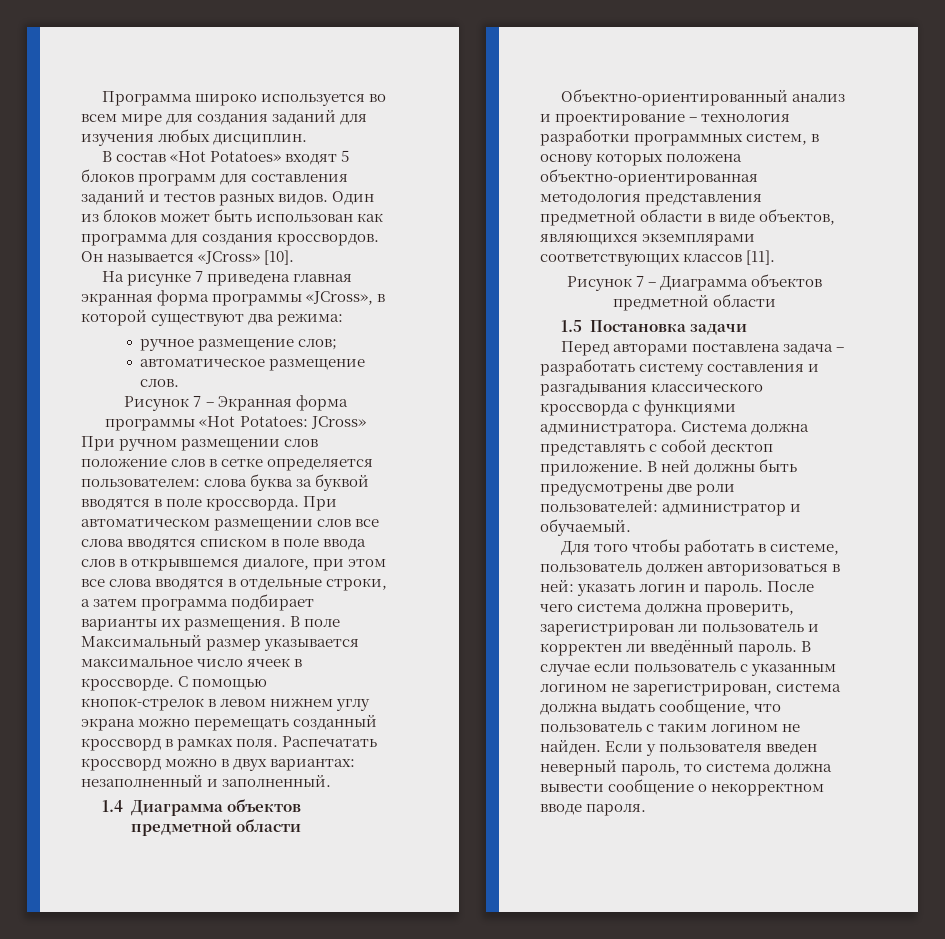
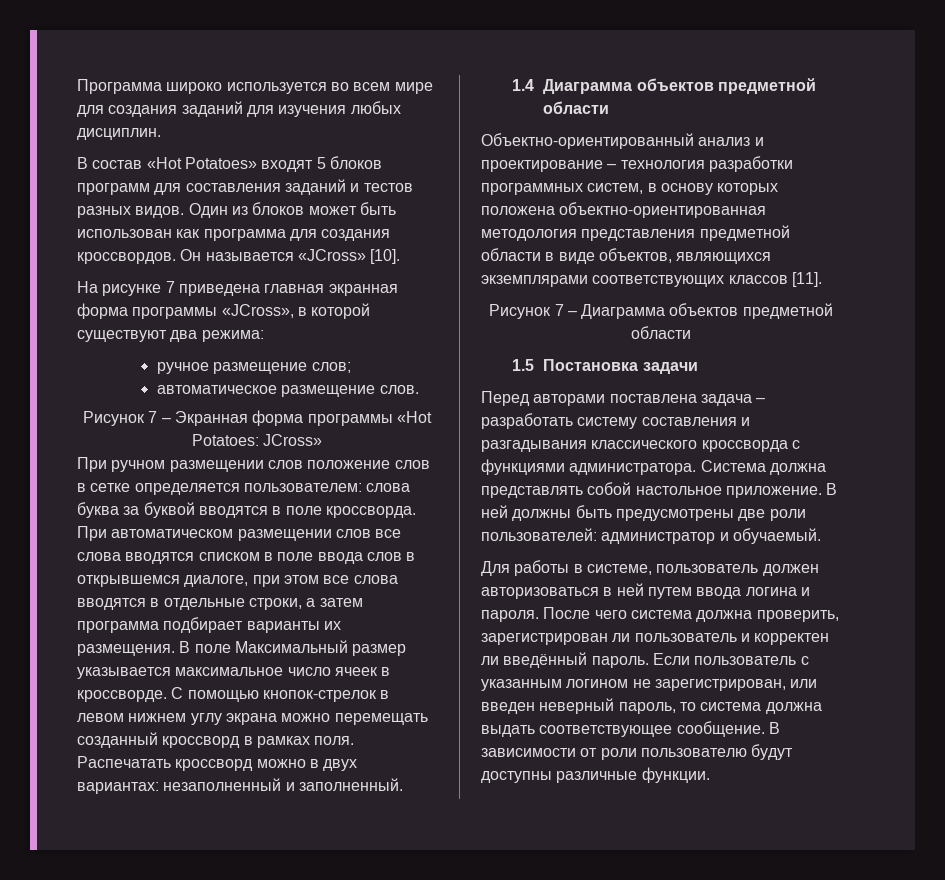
[649,439,774,455] с собой десктоп -> [587,482,722,495] собой настольное
[594,539,755,556] того чтобы работать -> [514,560,570,576] работы
[540,579,764,596] ней: указать логин и пароль. -> [616,583,810,599] [481,610,539,622] ней путем ввода логина и пароля.
[801,641,812,652] [540,664,631,676] В случае если -> [652,653,690,665] Если
[776,684,842,692] [540,699,782,715] [540,723,801,732] [540,739,763,756] система должна выдать сообщение, что пользователь с таким логином не найден. Если у пользователя -> [790,679,818,688] или
[540,779,825,796] [540,804,647,816] вывести сообщение о некорректном вводе пароля. -> [481,721,780,737] [481,744,794,760] [481,767,710,783] выдать соответствующее сообщение. В зависимости от роли пользователю будут доступны различные функции.

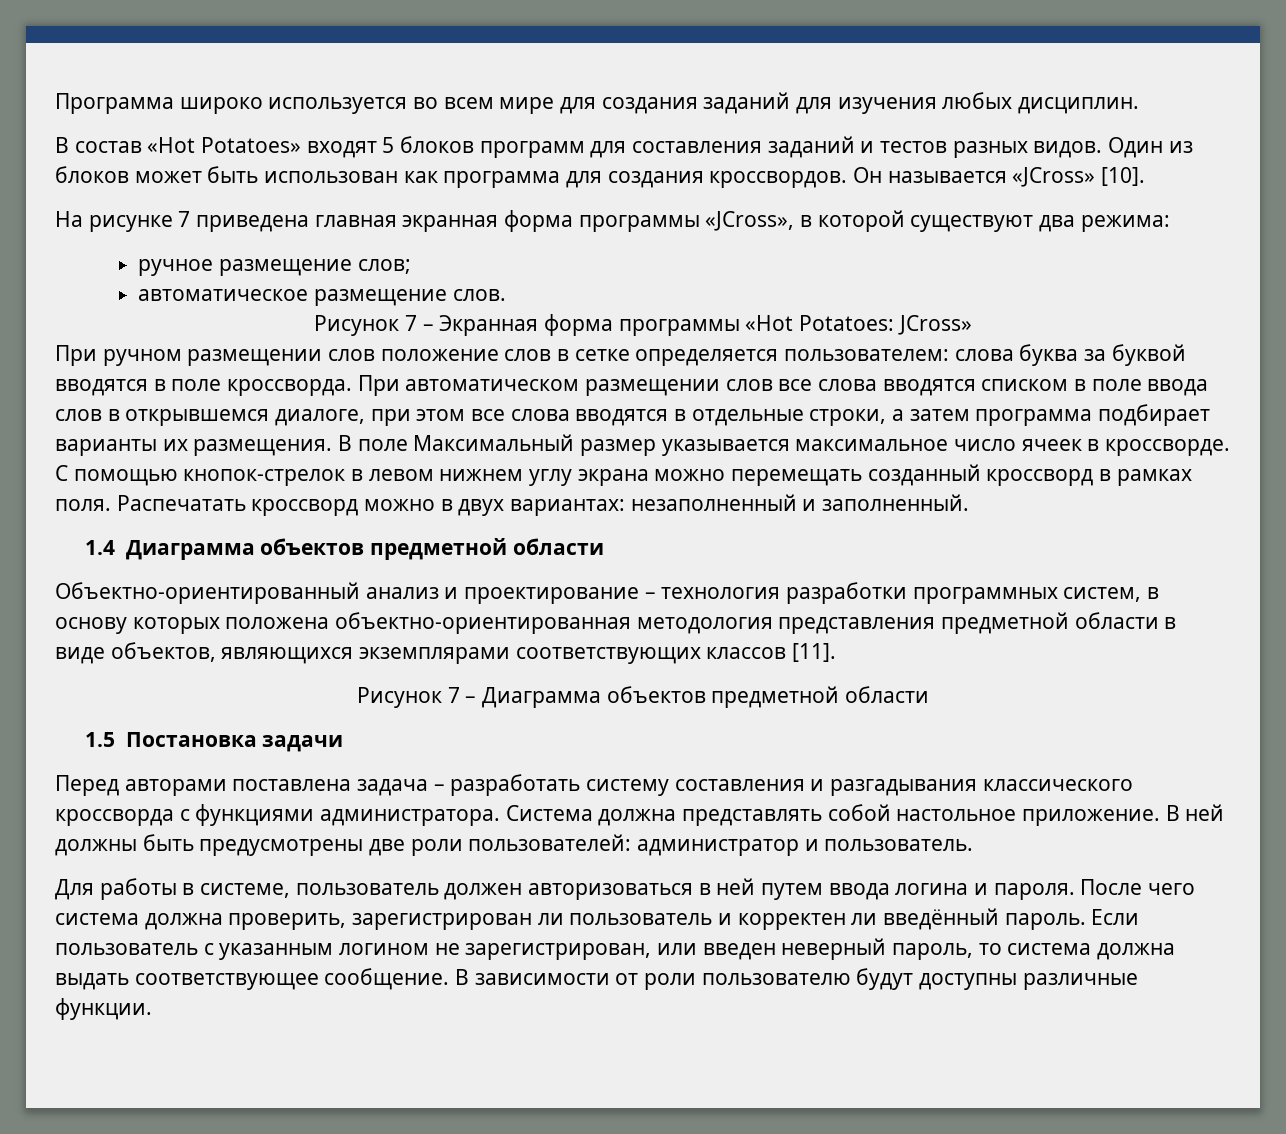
[732,528,821,544] обучаемый. -> [824,839,974,851] пользователь.

